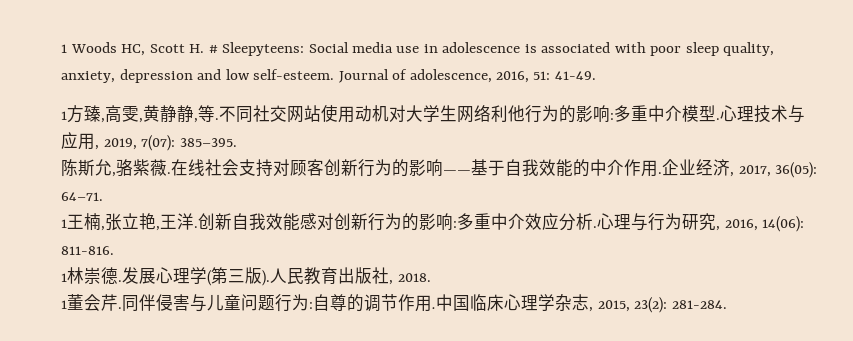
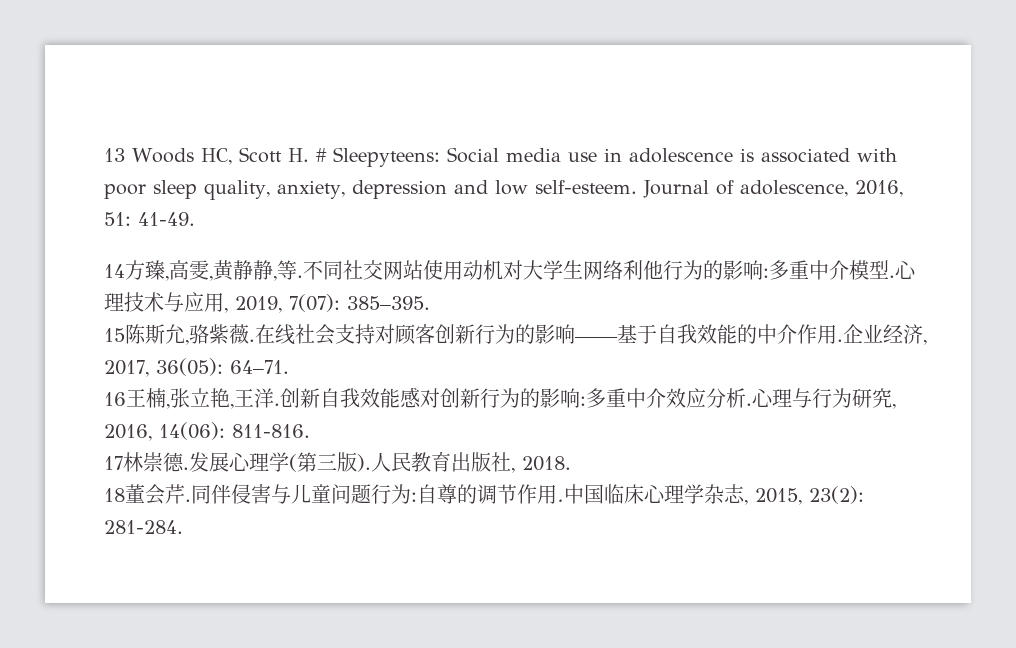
[61,44,68,53] 1 -> [104,148,126,162] 13
[61,111,68,120] 1 -> [104,264,126,278] 14
(237, 142) none -> [104,328,126,342] 15
[61,219,68,228] 1 -> [104,392,127,406] 16
[61,273,68,282] 1 -> [104,456,124,470] 17
[61,300,68,309] 1 -> [104,488,126,502] 18

